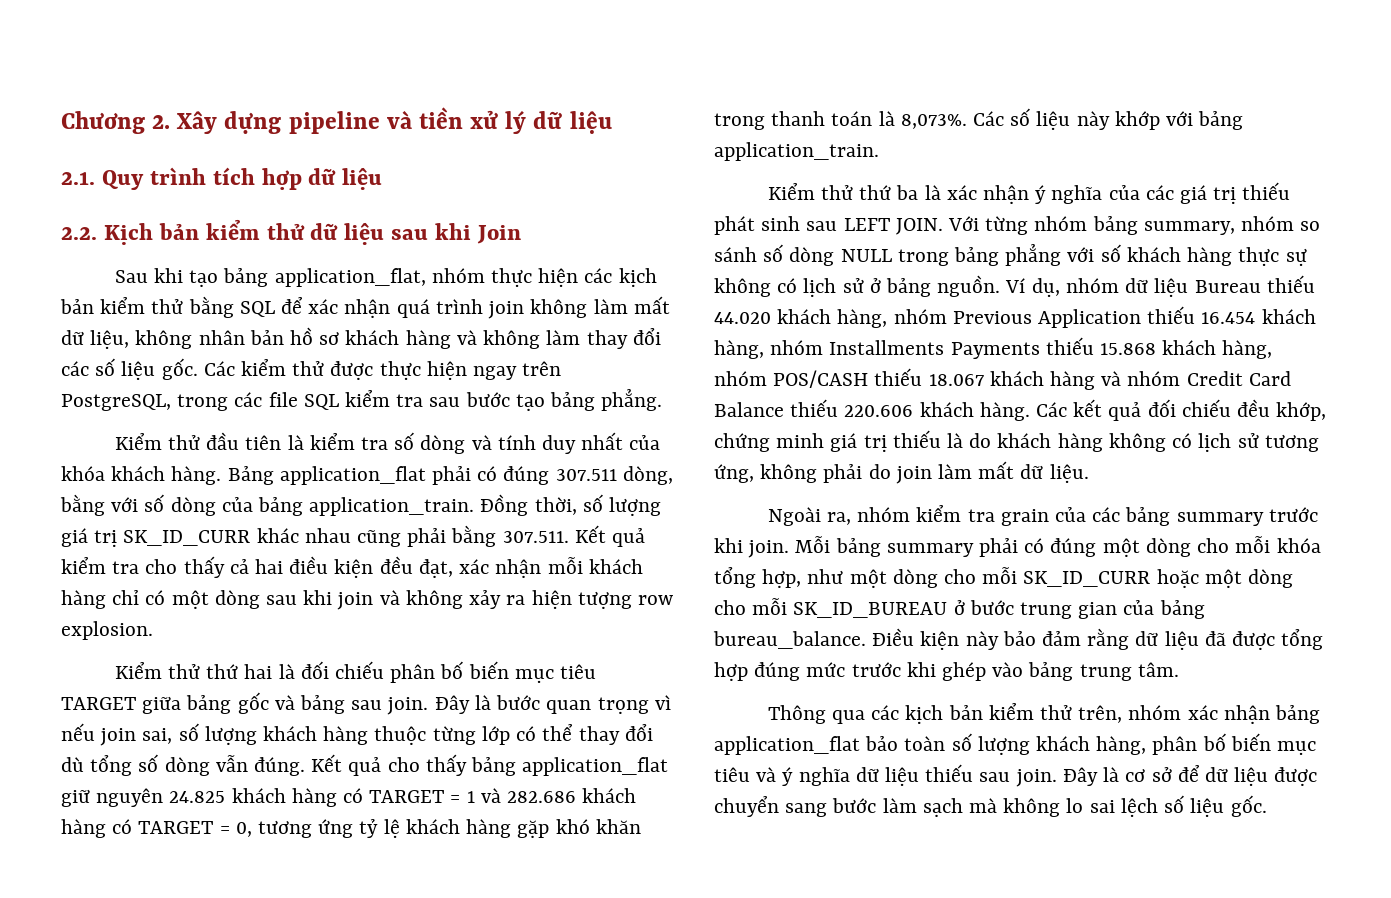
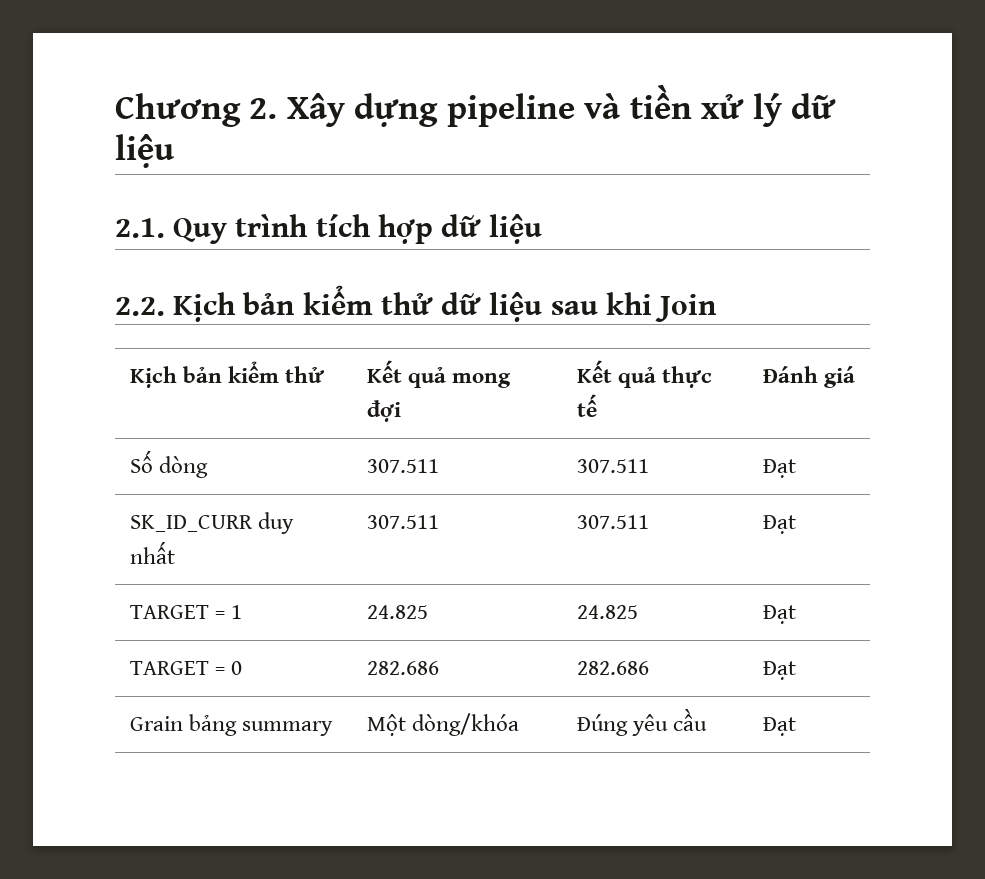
[114,268,657,287] [60,296,670,319] [61,327,661,349] [61,358,562,380] [61,389,663,411] [114,432,661,454] [61,466,673,485] [60,494,662,516] [61,525,646,547] [61,556,643,578] [61,590,673,610] [61,621,153,640] [114,661,596,683] [61,692,671,715] [61,723,653,746] [61,754,669,776] [61,788,637,807] [61,819,641,838] [714,108,1244,130] [714,142,879,161] [767,182,1291,204] [714,216,1321,235] [714,244,1307,266] [714,275,1315,297] [714,306,1316,328] [714,337,1273,359] [714,368,1291,390] [714,399,1327,421] [714,430,1319,452] [714,461,1089,484] [767,505,1318,526] [714,536,1321,558] [714,567,1294,588] [714,598,1205,619] [713,628,1324,650] [714,662,1179,681] [767,703,1320,724] [714,733,1317,755] [714,764,1318,787] [714,795,1267,817] // Sau khi tạo bảng application_flat, nhóm thực hiện các kịch bản kiểm thử bằng SQL để xác nhận quá trình join không làm mất dữ liệu, không nhân bản hồ sơ khách hàng và không làm thay đổi các số liệu gốc. Các kiểm thử được thực hiện ngay trên PostgreSQL, trong các file SQL kiểm tra sau bước tạo bảng phẳng. // Kiểm thử đầu tiên là kiểm tra số dòng và tính duy nhất của khóa khách hàng. Bảng application_flat phải có đúng 307.511 dòng, bằng với số dòng của bảng application_train. Đồng thời, số lượng giá trị SK_ID_CURR khác nhau cũng phải bằng 307.511. Kết quả kiểm tra cho thấy cả hai điều kiện đều đạt, xác nhận mỗi khách hàng chỉ có một dòng sau khi join và không xảy ra hiện tượng row explosion. // Kiểm thử thứ hai là đối chiếu phân bố biến mục tiêu TARGET giữa bảng gốc và bảng sau join. Đây là bước quan trọng vì nếu join sai, số lượng khách hàng thuộc từng lớp có thể thay đổi dù tổng số dòng vẫn đúng. Kết quả cho thấy bảng application_flat giữ nguyên 24.825 khách hàng có TARGET = 1 và 282.686 khách hàng có TARGET = 0, tương ứng tỷ lệ khách hàng gặp khó khăn trong thanh toán là 8,073%. Các số liệu này khớp với bảng application_train. // Kiểm thử thứ ba là xác nhận ý nghĩa của các giá trị thiếu phát sinh sau LEFT JOIN. Với từng nhóm bảng summary, nhóm so sánh số dòng NULL trong bảng phẳng với số khách hàng thực sự không có lịch sử ở bảng nguồn. Ví dụ, nhóm dữ liệu Bureau thiếu 44.020 khách hàng, nhóm Previous Application thiếu 16.454 khách hàng, nhóm Installments Payments thiếu 15.868 khách hàng, nhóm POS/CASH thiếu 18.067 khách hàng và nhóm Credit Card Balance thiếu 220.606 khách hàng. Các kết quả đối chiếu đều khớp, chứng minh giá trị thiếu là do khách hàng không có lịch sử tương ứng, không phải do join làm mất dữ liệu. // Ngoài ra, nhóm kiểm tra grain của các bảng summary trước khi join. Mỗi bảng summary phải có đúng một dòng cho mỗi khóa tổng hợp, như một dòng cho mỗi SK_ID_CURR hoặc một dòng cho mỗi SK_ID_BUREAU ở bước trung gian của bảng bureau_balance. Điều kiện này bảo đảm rằng dữ liệu đã được tổng hợp đúng mức trước khi ghép vào bảng trung tâm. // Thông qua các kịch bản kiểm thử trên, nhóm xác nhận bảng application_flat bảo toàn số lượng khách hàng, phân bố biến mục tiêu và ý nghĩa dữ liệu thiếu sau join. Đây là cơ sở để dữ liệu được chuyển sang bước làm sạch mà không lo sai lệch số liệu gốc. -> [129,361,326,388] [366,360,511,388] [366,400,401,422] [576,360,712,388] [576,394,597,417] [762,366,855,388] [129,450,208,478] [366,459,439,473] [576,459,649,473] [762,459,796,478] [129,512,294,534] [129,541,175,564] [366,515,439,529] [576,515,649,529] [762,515,796,534] [129,605,242,619] [366,605,428,619] [576,605,638,619] [762,605,796,624] [129,661,242,675] [366,661,439,675] [576,661,649,675] [762,661,796,680] [129,714,333,736] [366,713,519,736] [576,708,707,736] [762,717,796,736] // Kịch bản kiểm thử | Kết quả mong đợi | Kết quả thực tế | Đánh giá // Số dòng | 307.511 | 307.511 | Đạt // SK_ID_CURR duy nhất | 307.511 | 307.511 | Đạt // TARGET = 1 | 24.825 | 24.825 | Đạt // TARGET = 0 | 282.686 | 282.686 | Đạt // Grain bảng summary | Một dòng/khóa | Đúng yêu cầu | Đạt

